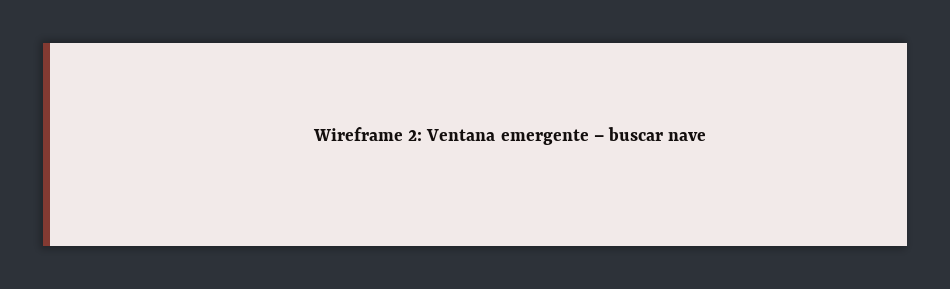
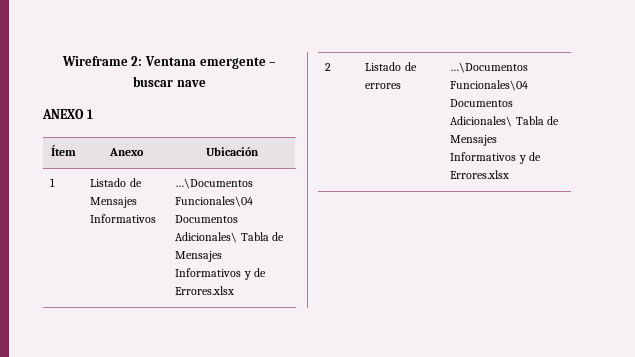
(707, 136) none -> [42,109,93,119] [51,145,76,156] [108,148,144,156] [206,147,259,156] [50,178,56,187] [90,178,142,187] [90,197,138,208] [90,214,157,223] [175,178,254,189] [175,196,254,207] [175,215,239,223] [175,232,284,243] [175,251,223,262] [175,268,266,280] [175,286,235,295] [325,63,332,71] [365,62,417,71] [365,83,402,89] [450,62,529,73] [450,80,529,91] [450,99,514,107] [450,116,559,127] [450,135,498,146] [450,152,541,164] [450,170,510,179] // ANEXO 1 // Ítem | Anexo | Ubicación // 1 | Listado de Mensajes Informativos | …\Documentos Funcionales\04 Documentos Adicionales\ Tabla de Mensajes Informativos y de Errores.xlsx // 2 | Listado de errores | …\Documentos Funcionales\04 Documentos Adicionales\ Tabla de Mensajes Informativos y de Errores.xlsx

